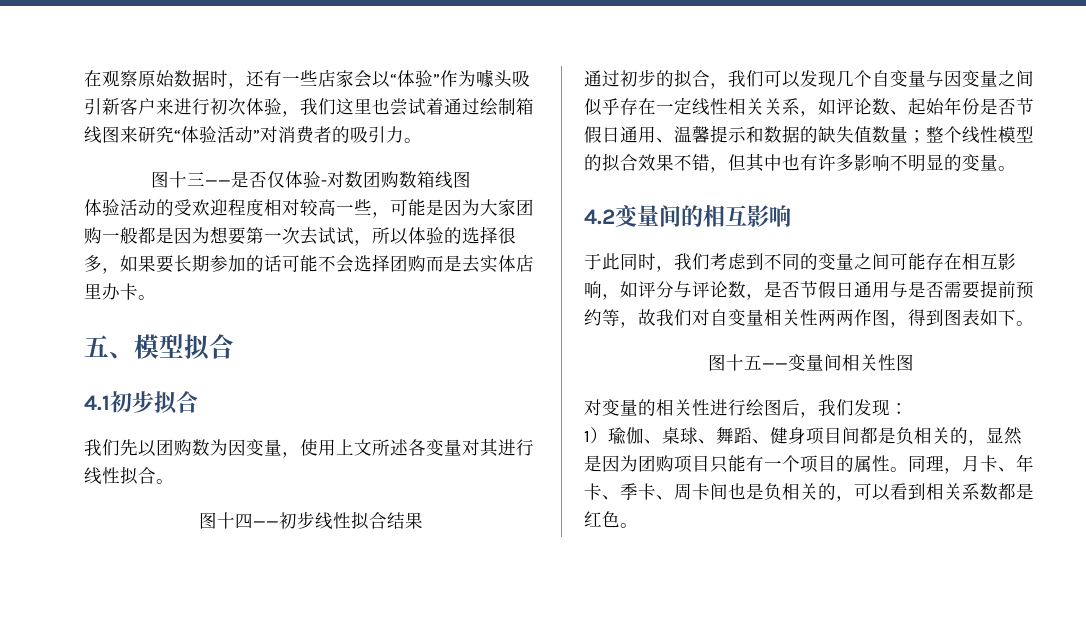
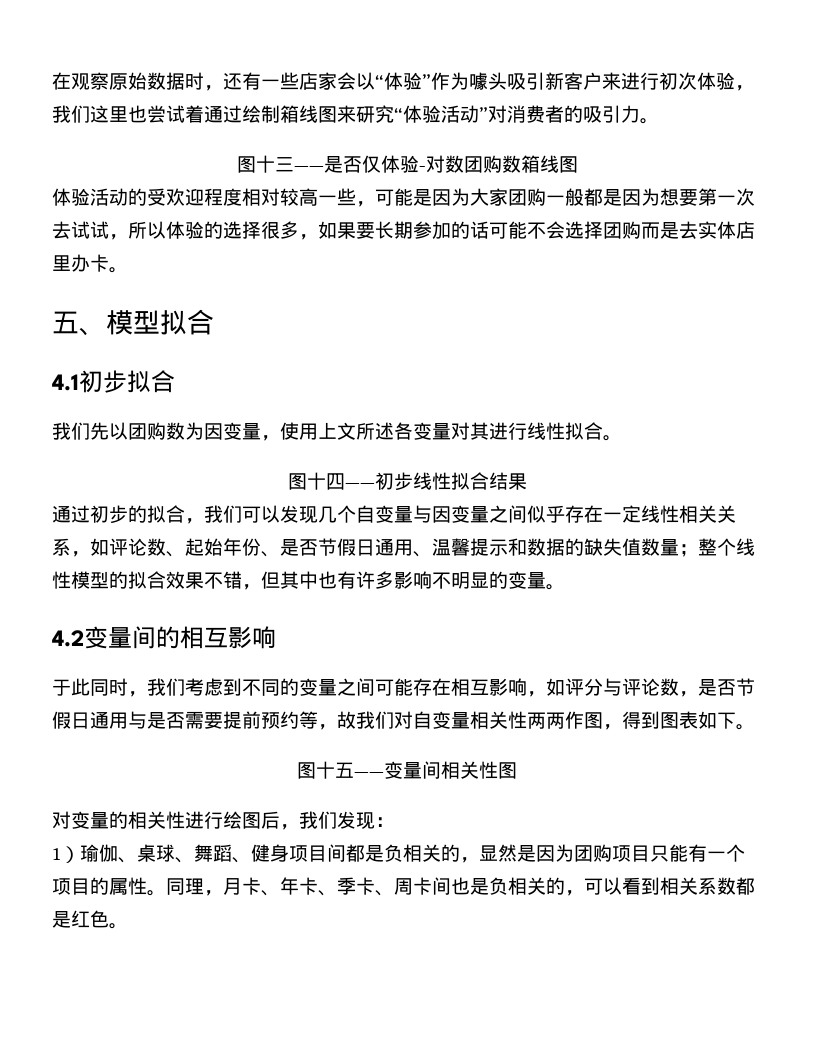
(980, 106) none -> [261,551,280,557] 、

